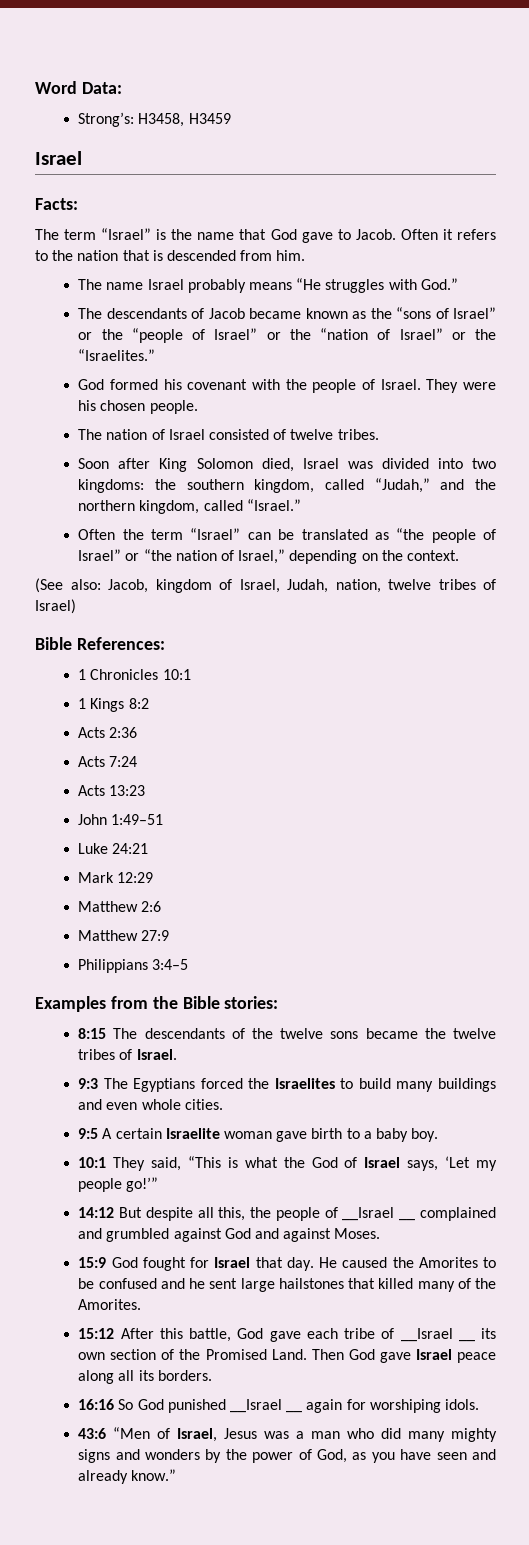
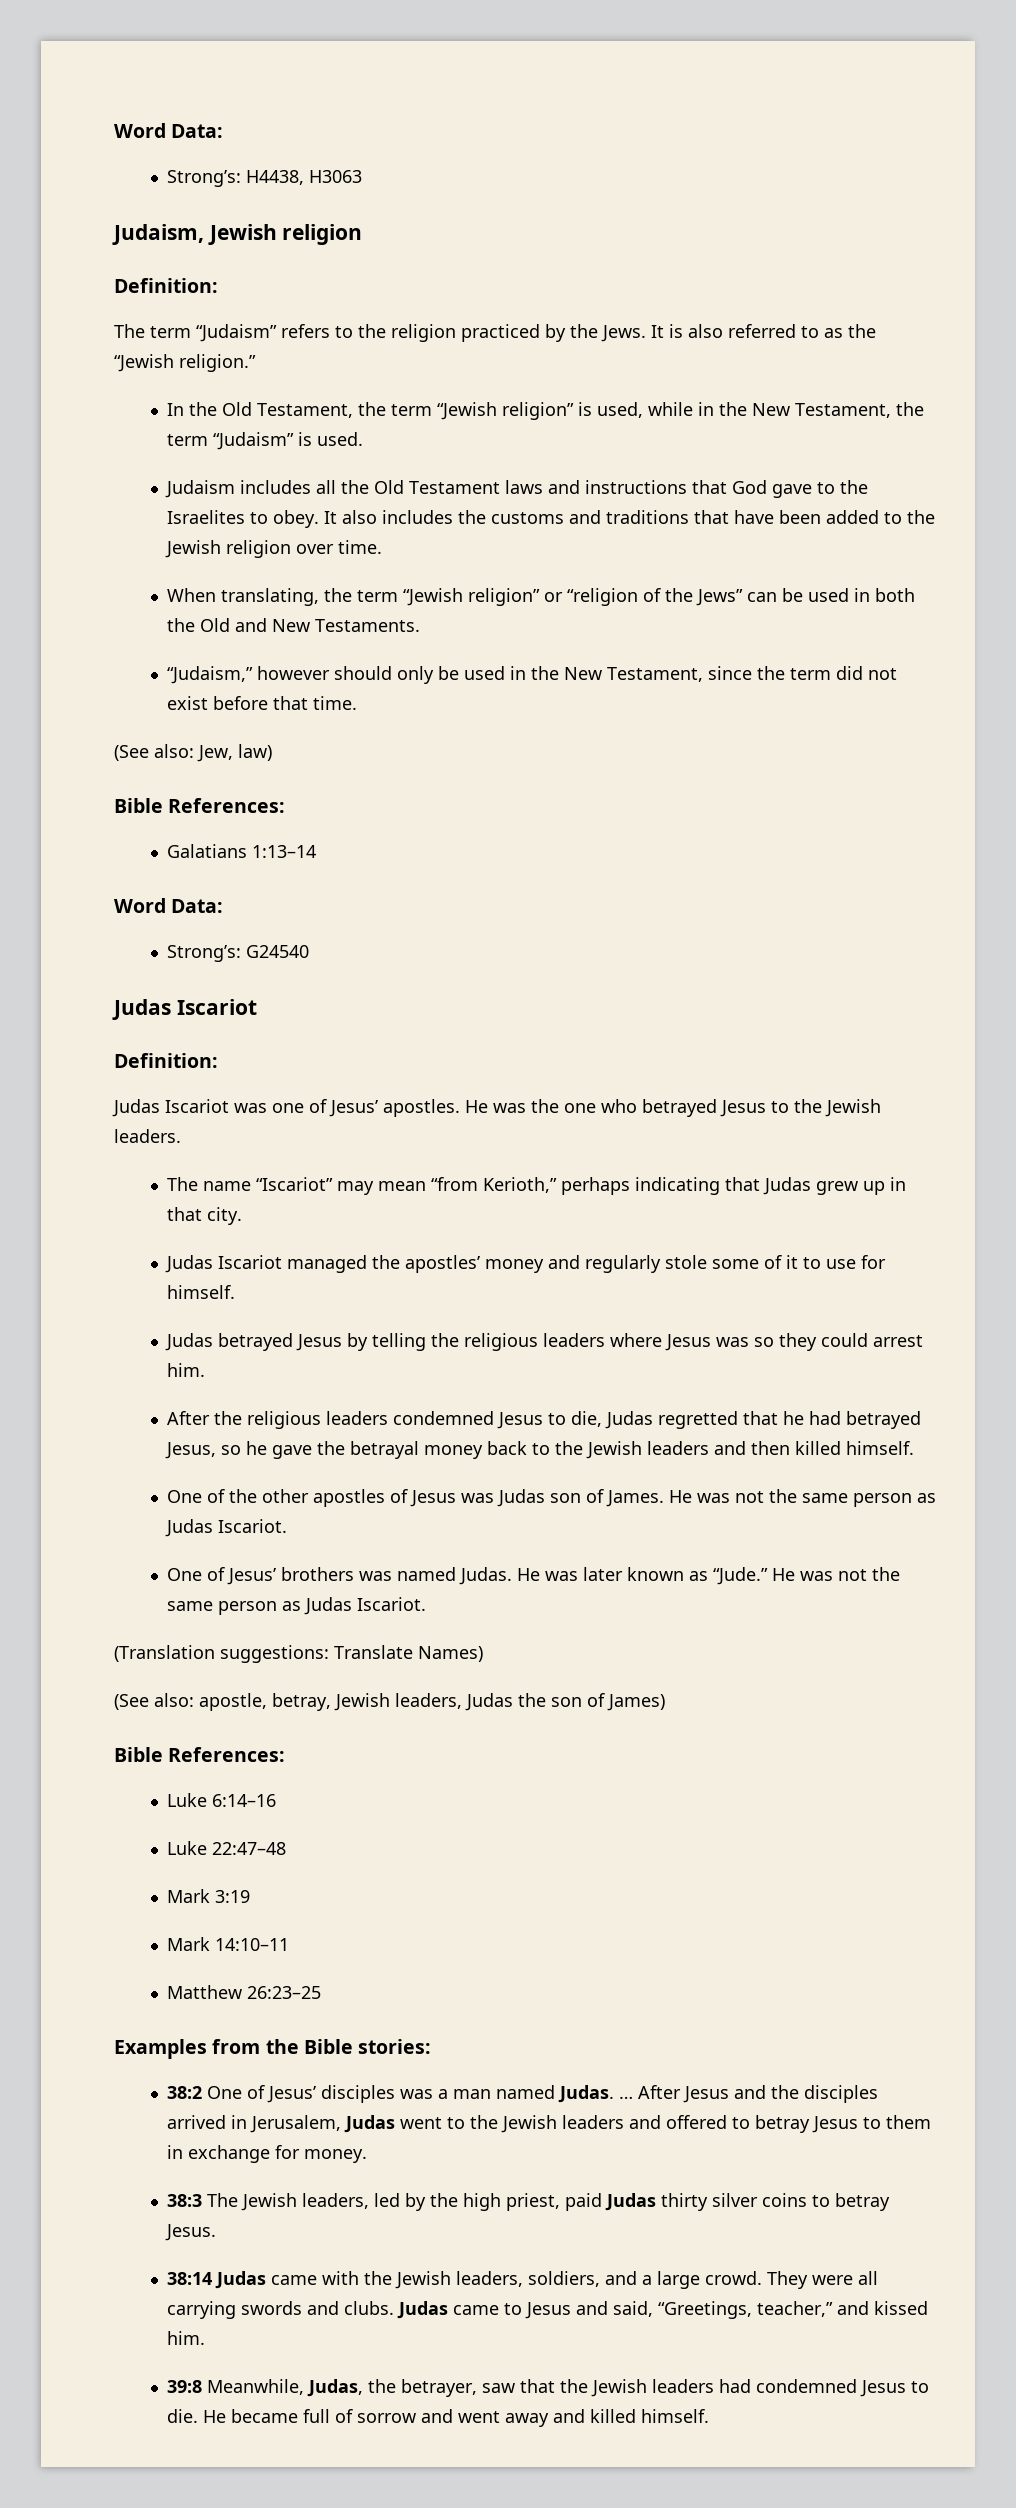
[35,81,122,94] [78,112,231,127] [35,151,82,165] [35,198,78,210] [35,228,497,243] [35,250,306,261] [78,278,458,293] [78,307,497,319] [78,328,496,343] [78,349,156,361] [78,379,496,393] [78,400,198,414] [78,429,379,440] [78,458,496,472] [78,478,497,493] [78,499,301,514] [78,528,496,543] [78,549,459,564] [35,578,496,593] [35,599,76,614] [35,637,165,650] [78,669,191,680] [78,698,149,712] [78,727,138,738] [78,756,138,767] [78,785,146,796] [78,814,164,825] [78,843,149,854] [78,872,154,883] [78,901,162,912] [78,930,170,941] [78,959,189,973] Word Data: // Strong’s: H3458, H3459 // Israel // Facts: // The term “Israel” is the name that God gave to Jacob. Often it refers to the nation that is descended from him. // The name Israel probably means “He struggles with God.” // The descendants of Jacob became known as the “sons of Israel” or the “people of Israel” or the “nation of Israel” or the “Israelites.” // God formed his covenant with the people of Israel. They were his chosen people. // The nation of Israel consisted of twelve tribes. // Soon after King Solomon died, Israel was divided into two kingdoms: the southern kingdom, called “Judah,” and the northern kingdom, called “Israel.” // Often the term “Israel” can be translated as “the people of Israel” or “the nation of Israel,” depending on the context. // (See also: Jacob, kingdom of Israel, Judah, nation, twelve tribes of Israel) // Bible References: // 1 Chronicles 10:1 // 1 Kings 8:2 // Acts 2:36 // Acts 7:24 // Acts 13:23 // John 1:49–51 // Luke 24:21 // Mark 12:29 // Matthew 2:6 // Matthew 27:9 // Philippians 3:4–5 -> [114,123,224,138] [167,170,363,187] [112,224,363,245] [114,278,218,293] [114,324,876,342] [114,354,256,372] [167,402,925,420] [167,432,364,450] [165,480,869,498] [167,510,936,528] [165,540,383,558] [167,588,916,606] [167,618,421,632] [167,666,898,684] [167,696,358,710] [114,744,272,762] [114,798,286,813] [167,844,317,858] [114,898,224,913] [167,945,310,962] [112,999,257,1020] [114,1053,218,1068] [112,1099,881,1117] [114,1129,181,1143] [167,1177,907,1195] [167,1207,243,1225] [165,1255,887,1273] [167,1285,236,1299] [165,1333,924,1351] [167,1363,206,1377] [167,1411,922,1429] [165,1441,915,1459] [167,1489,937,1507] [165,1519,288,1537] [167,1567,901,1585] [167,1597,427,1615] [114,1645,483,1663] [114,1693,665,1711] [114,1747,286,1762] [167,1793,277,1807] [167,1841,287,1855] [167,1889,251,1903] [167,1937,290,1951] [167,1985,322,1999] Word Data: // Strong’s: H4438, H3063 // Judaism, Jewish religion // Definition: // The term “Judaism” refers to the religion practiced by the Jews. It is also referred to as the “Jewish religion.” // In the Old Testament, the term “Jewish religion” is used, while in the New Testament, the term “Judaism” is used. // Judaism includes all the Old Testament laws and instructions that God gave to the Israelites to obey. It also includes the customs and traditions that have been added to the Jewish religion over time. // When translating, the term “Jewish religion” or “religion of the Jews” can be used in both the Old and New Testaments. // “Judaism,” however should only be used in the New Testament, since the term did not exist before that time. // (See also: Jew, law) // Bible References: // Galatians 1:13–14 // Word Data: // Strong’s: G24540 // Judas Iscariot // Definition: // Judas Iscariot was one of Jesus’ apostles. He was the one who betrayed Jesus to the Jewish leaders. // The name “Iscariot” may mean “from Kerioth,” perhaps indicating that Judas grew up in that city. // Judas Iscariot managed the apostles’ money and regularly stole some of it to use for himself. // Judas betrayed Jesus by telling the religious leaders where Jesus was so they could arrest him. // After the religious leaders condemned Jesus to die, Judas regretted that he had betrayed Jesus, so he gave the betrayal money back to the Jewish leaders and then killed himself. // One of the other apostles of Jesus was Judas son of James. He was not the same person as Judas Iscariot. // One of Jesus’ brothers was named Judas. He was later known as “Jude.” He was not the same person as Judas Iscariot. // (Translation suggestions: Translate Names) // (See also: apostle, betray, Jewish leaders, Judas the son of James) // Bible References: // Luke 6:14–16 // Luke 22:47–48 // Mark 3:19 // Mark 14:10–11 // Matthew 26:23–25
[78,1028,496,1039] [78,1049,177,1060] [78,1078,496,1092] [78,1099,223,1110] [78,1128,439,1142] [78,1156,497,1171] [78,1177,159,1192] [78,1207,496,1221] [78,1228,381,1242] [78,1257,496,1271] [78,1278,496,1292] [78,1299,142,1310] [78,1328,475,1342] [481,1328,496,1339] [78,1349,496,1363] [78,1370,212,1384] [78,1399,479,1413] [78,1427,498,1442] [78,1449,497,1463] [78,1469,177,1484] 8:15 The descendants of the twelve sons became the twelve tribes of Israel. // 9:3 The Egyptians forced the Israelites to build many buildings and even whole cities. // 9:5 A certain Israelite woman gave birth to a baby boy. // 10:1 They said, “This is what the God of Israel says, ‘Let my people go!’” // 14:12 But despite all this, the people of __Israel __ complained and grumbled against God and against Moses. // 15:9 God fought for Israel that day. He caused the Amorites to be confused and he sent large hailstones that killed many of the Amorites. // 15:12 After this battle, God gave each tribe of __Israel __ its own section of the Promised Land. Then God gave Israel peace along all its borders. // 16:16 So God punished __Israel __ again for worshiping idols. // 43:6 “Men of Israel, Jesus was a man who did many mighty signs and wonders by the power of God, as you have seen and already know.” -> [167,2085,879,2103] [167,2115,932,2133] [167,2145,368,2163] [167,2193,891,2211] [165,2224,217,2241] [167,2271,879,2289] [167,2301,929,2319] [167,2331,206,2345] [167,2379,930,2397] [167,2409,710,2427] 38:2 One of Jesus’ disciples was a man named Judas. … After Jesus and the disciples arrived in Jerusalem, Judas went to the Jewish leaders and offered to betray Jesus to them in exchange for money. // 38:3 The Jewish leaders, led by the high priest, paid Judas thirty silver coins to betray Jesus. // 38:14 Judas came with the Jewish leaders, soldiers, and a large crowd. They were all carrying swords and clubs. Judas came to Jesus and said, “Greetings, teacher,” and kissed him. // 39:8 Meanwhile, Judas, the betrayer, saw that the Jewish leaders had condemned Jesus to die. He became full of sorrow and went away and killed himself.

